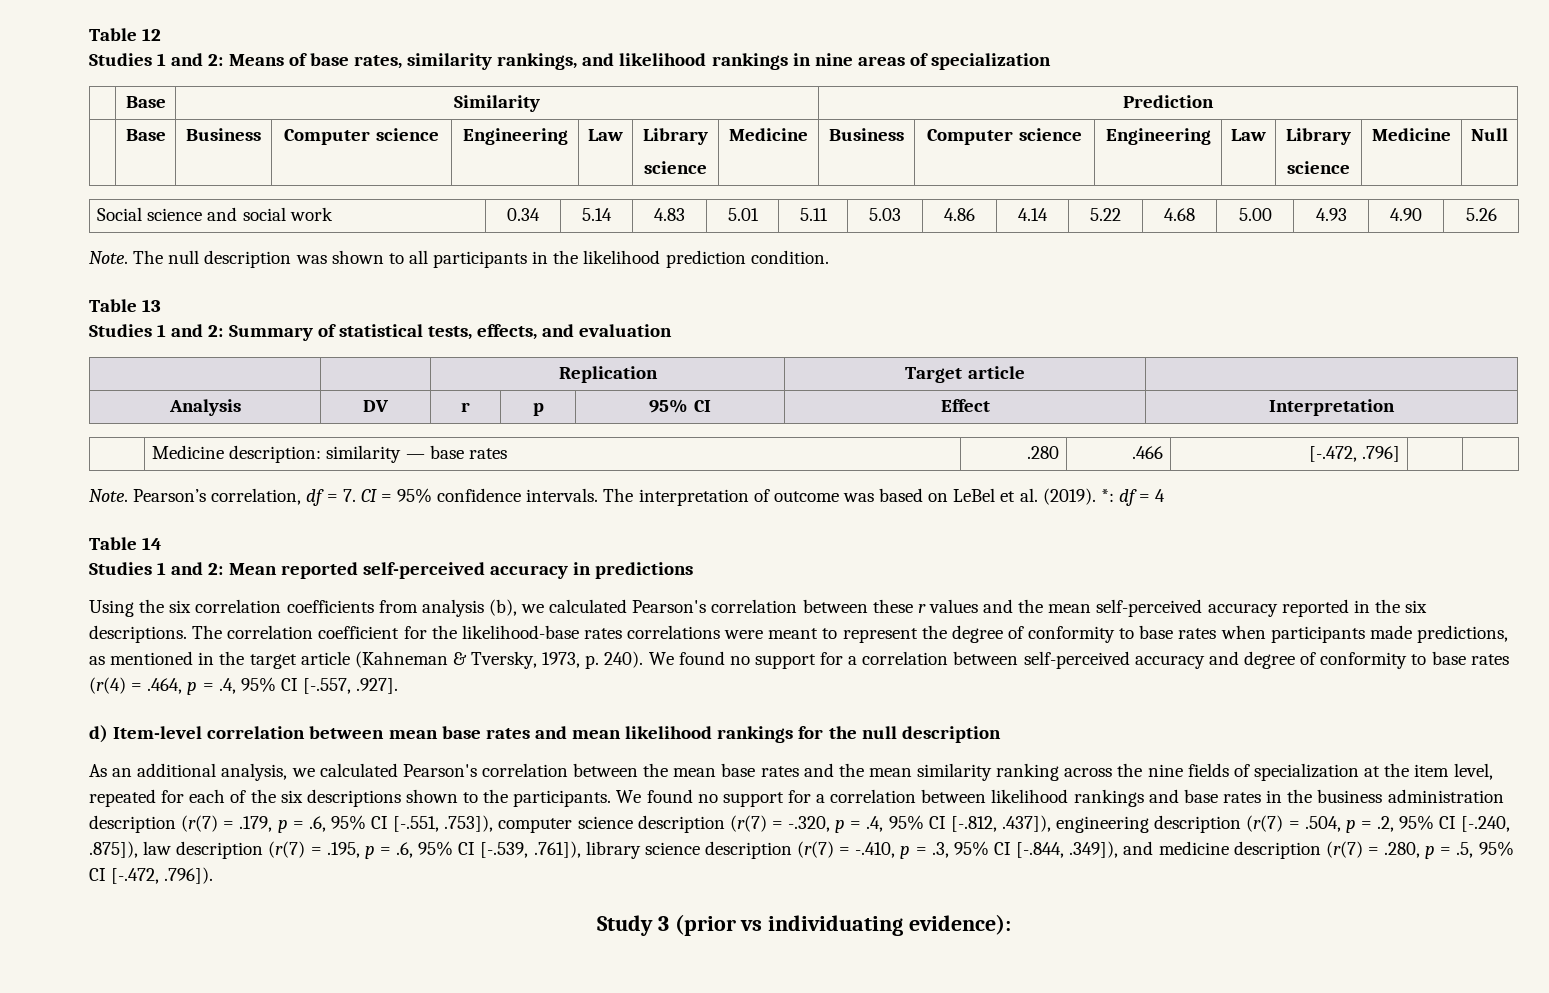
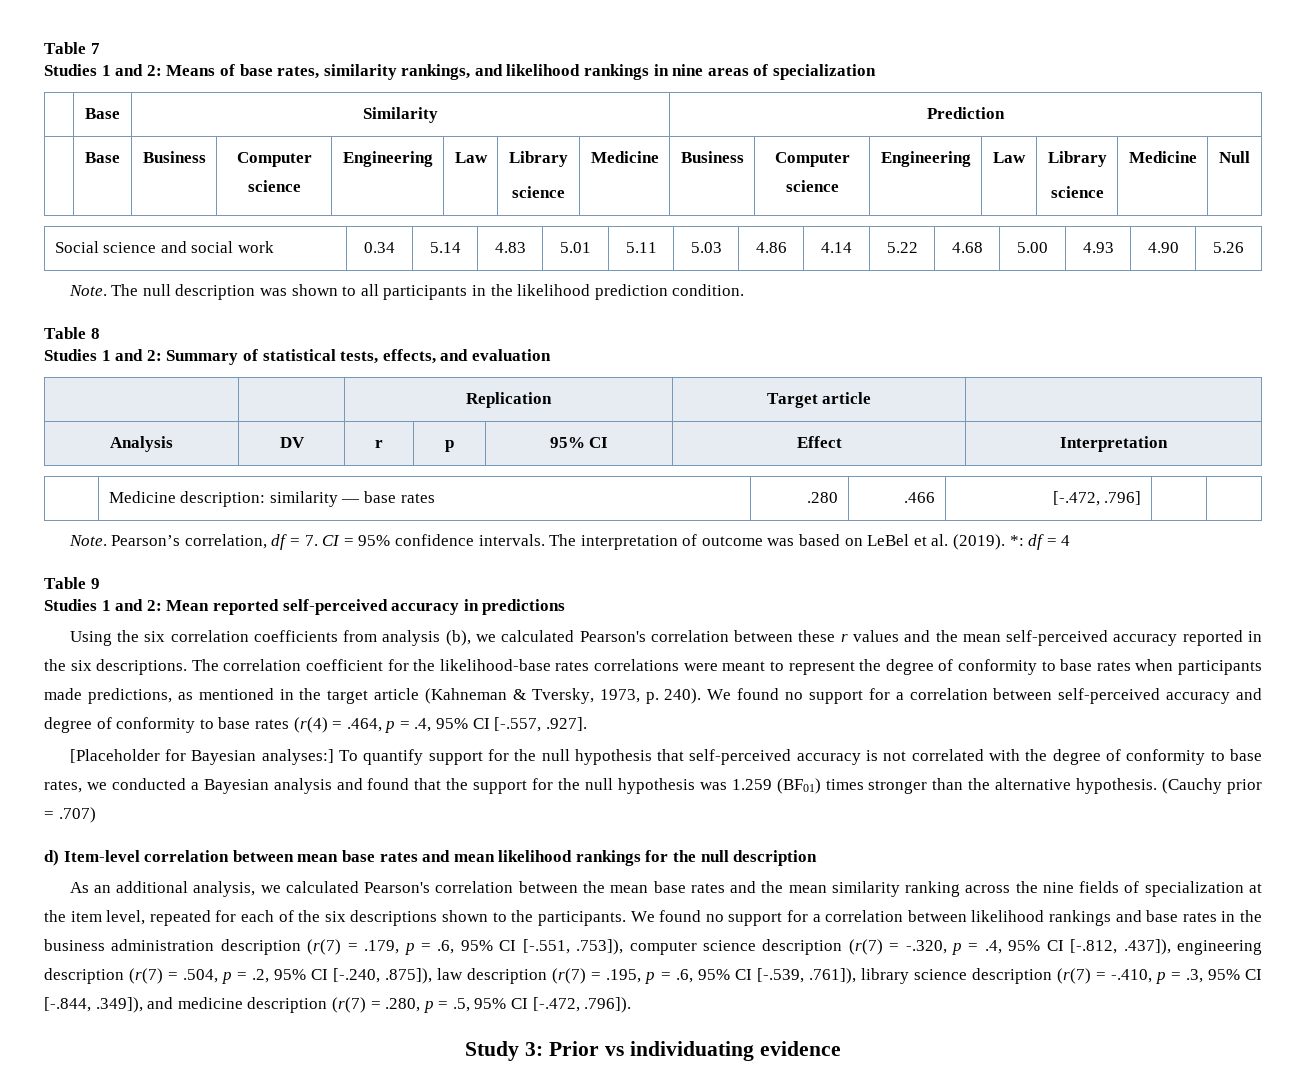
[89,28,162,41] Table 12 -> [44,42,100,54] Table 7
[142,299,162,312] 13 -> [90,328,100,339] 8
[142,537,163,550] 14 -> [90,578,100,589] 9
(399, 686) none -> [69,749,1263,765] [44,778,1262,794] [44,807,96,823] // [Placeholder for Bayesian analyses:] To quantify support for the null hypothesis that self-perceived accuracy is not correlated with the degree of conformity to base rates, we conducted a Bayesian analysis and found that the support for the null hypothesis was 1.259 (BF01) times stronger than the alternative hypothesis. (Cauchy prior = .707)
[657,914,736,936] 3 (prior -> [525,1041,600,1056] 3: Prior
[909,914,1012,935] evidence): -> [759,1041,841,1056] evidence

